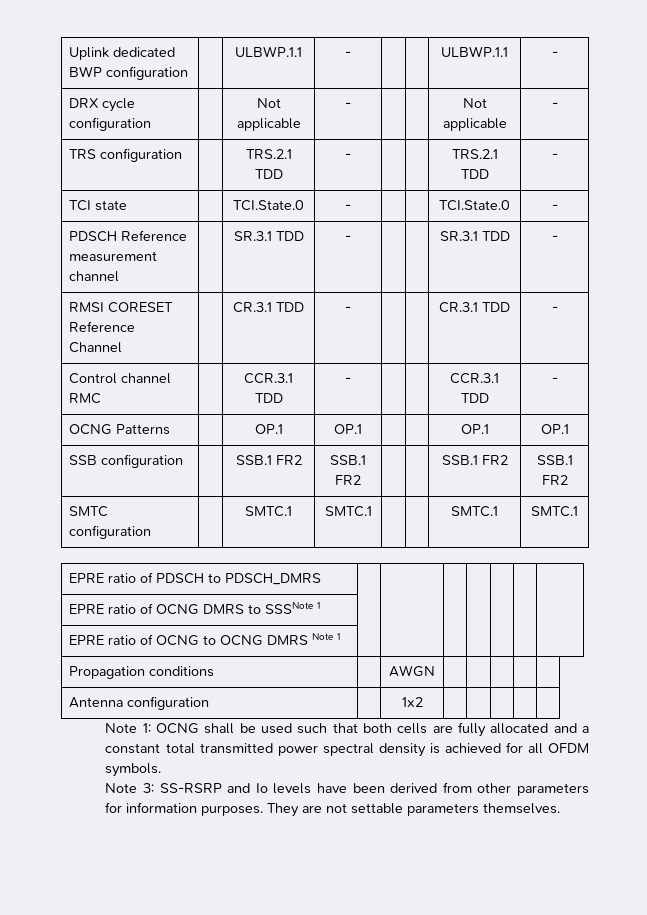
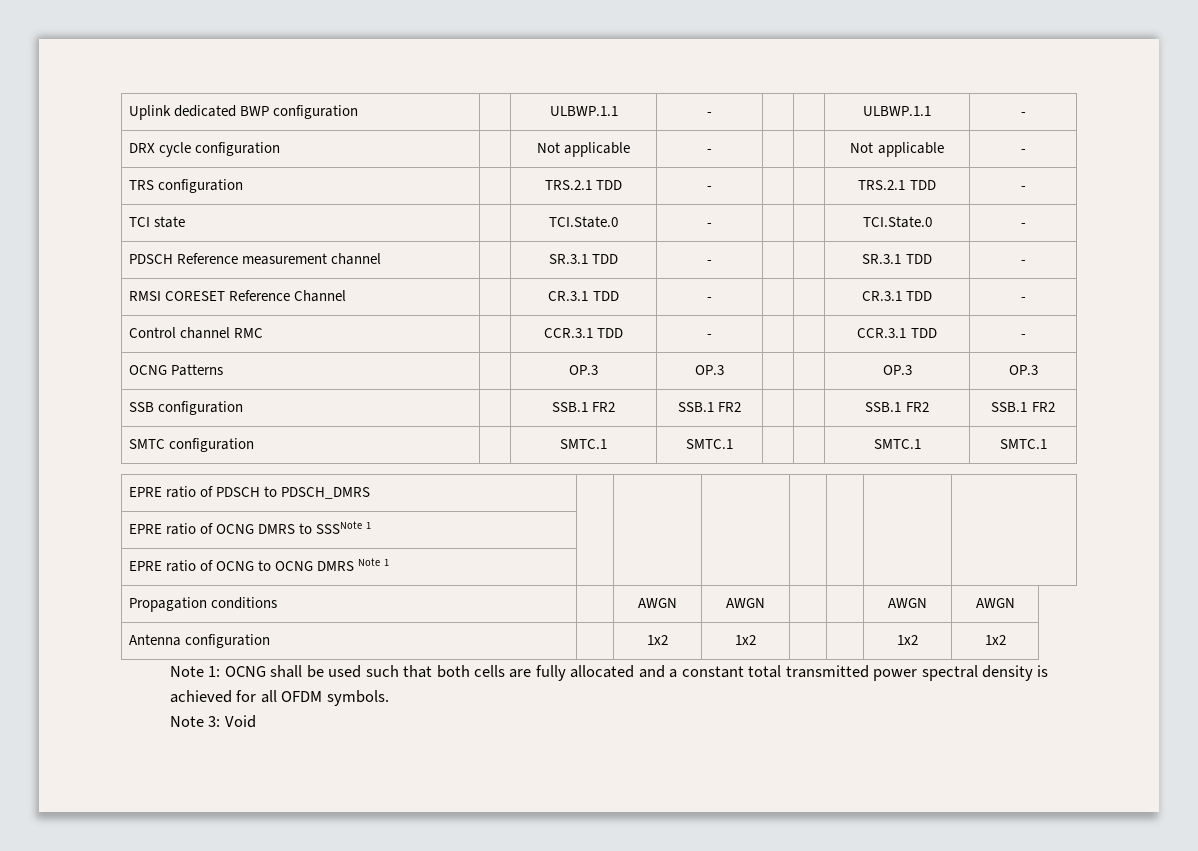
[254,424,283,434] [334,424,362,434] [460,424,489,434] [540,424,569,434] OP.1 | OP.1 | | | OP.1 | OP.1 -> [569,365,598,375] [695,365,724,375] [882,365,912,375] [1008,365,1038,375] OP.3 | OP.3 | | | OP.3 | OP.3
(435, 671) | | | | -> [726,598,765,608] [888,598,927,608] [975,598,1015,608] AWGN | | | AWGN | AWGN
(423, 702) | | | | -> [735,635,756,645] [897,635,918,645] [984,635,1006,645] 1x2 | | | 1x2 | 1x2
[159,782,589,796] [105,802,561,817] SS-RSRP and Io levels have been derived from other parameters for information purposes. They are not settable parameters themselves. -> [224,715,256,728] Void

